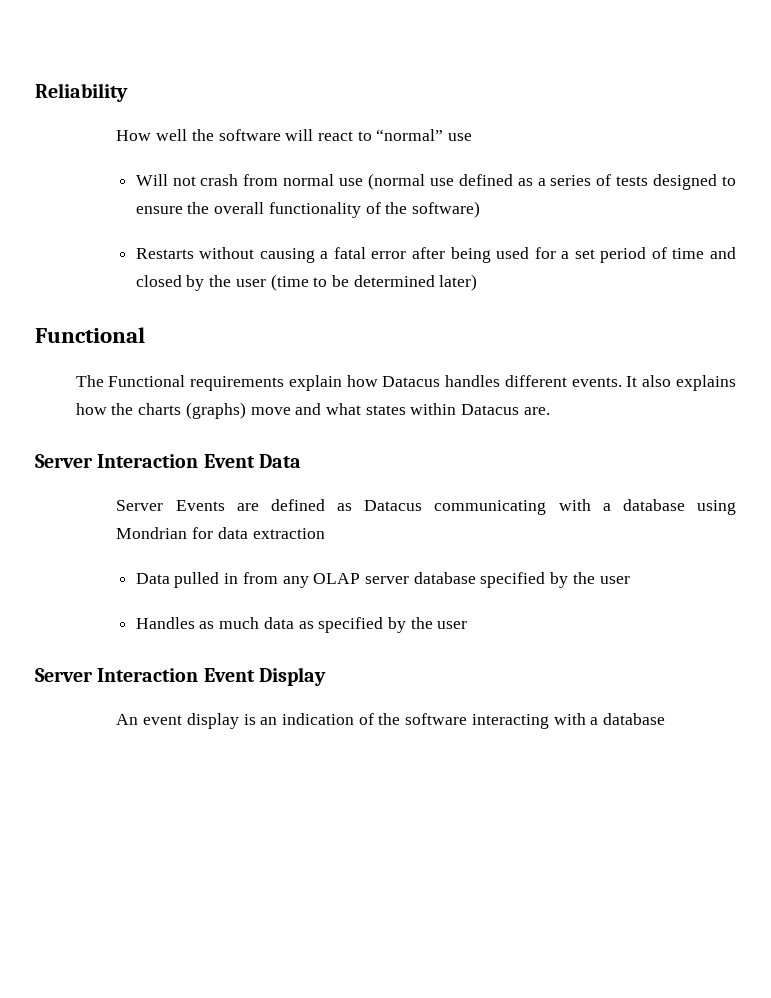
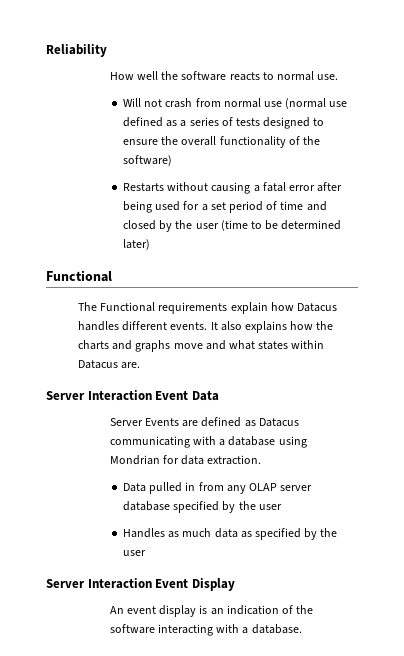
[285,129,473,141] will react to “normal” use -> [229,71,339,81] reacts to normal use.
[185,402,246,419] (graphs) -> [112,340,171,352] and graphs
[252,528,325,539] extraction -> [207,455,262,465] extraction.
[603,713,666,725] database -> [251,624,302,634] database.

